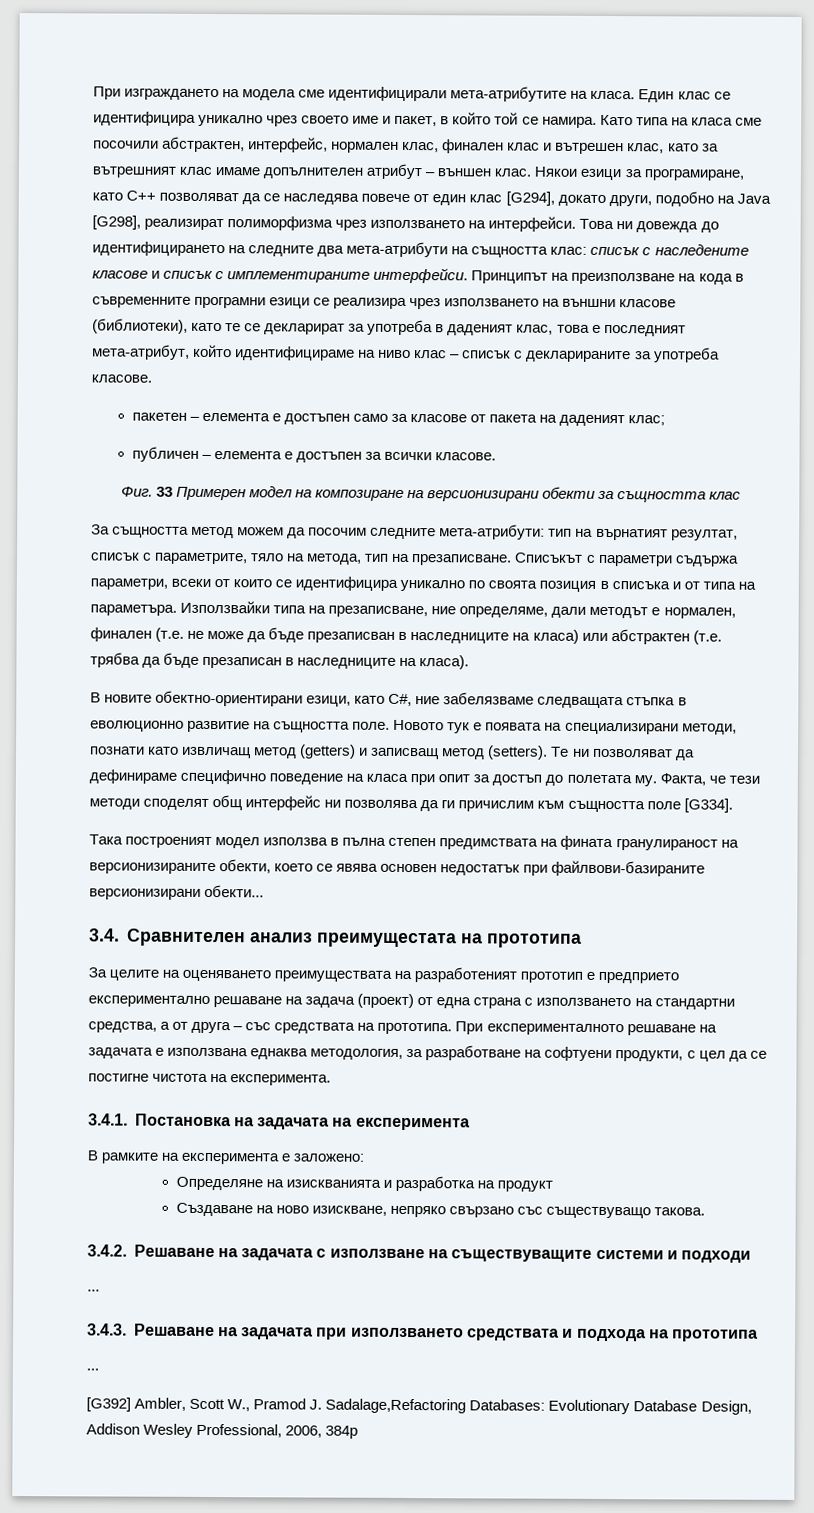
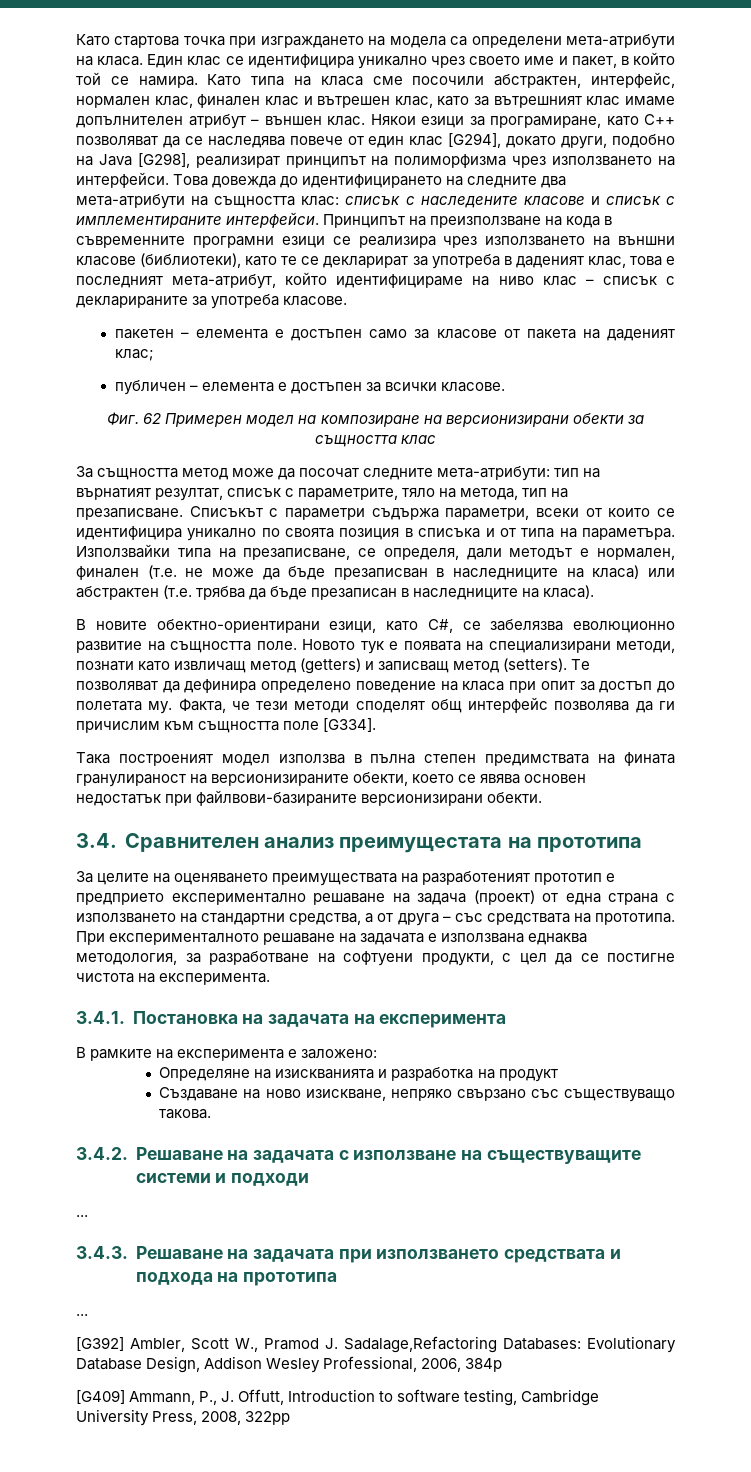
[93,86,568,102] При изграждането на модела сме идентифицирали мета-атрибутите -> [76,34,676,49] Като стартова точка при изграждането на модела са определени мета-атрибути
(225, 224) none -> [285,156,389,168] принципът на
[616,221,634,230] ни -> (209, 180) none
[155,486,173,497] 33 -> [143,413,162,424] 62
[237,527,368,539] можем да посочим -> [232,468,360,480] може да посочат
[431,606,549,618] ние определяме, -> [358,548,459,560] се определя,
[415,692,687,709] ние забелязваме следващата стъпка в -> [462,619,564,631] се забелязва
[572,748,695,761] [89,769,267,785] ни позволяват да дефинираме специфично -> [76,679,352,693] позволяват да дефинира определено
[324,799,342,808] ни -> (549, 705) none
[204,884,265,898] обекти... -> [487,792,543,803] обекти.
(359, 1432) none -> [76,1389,600,1406] [76,1409,291,1426] // [G409] Ammann, P., J. Offutt, Introduction to software testing, Cambridge University Press, 2008, 322pp

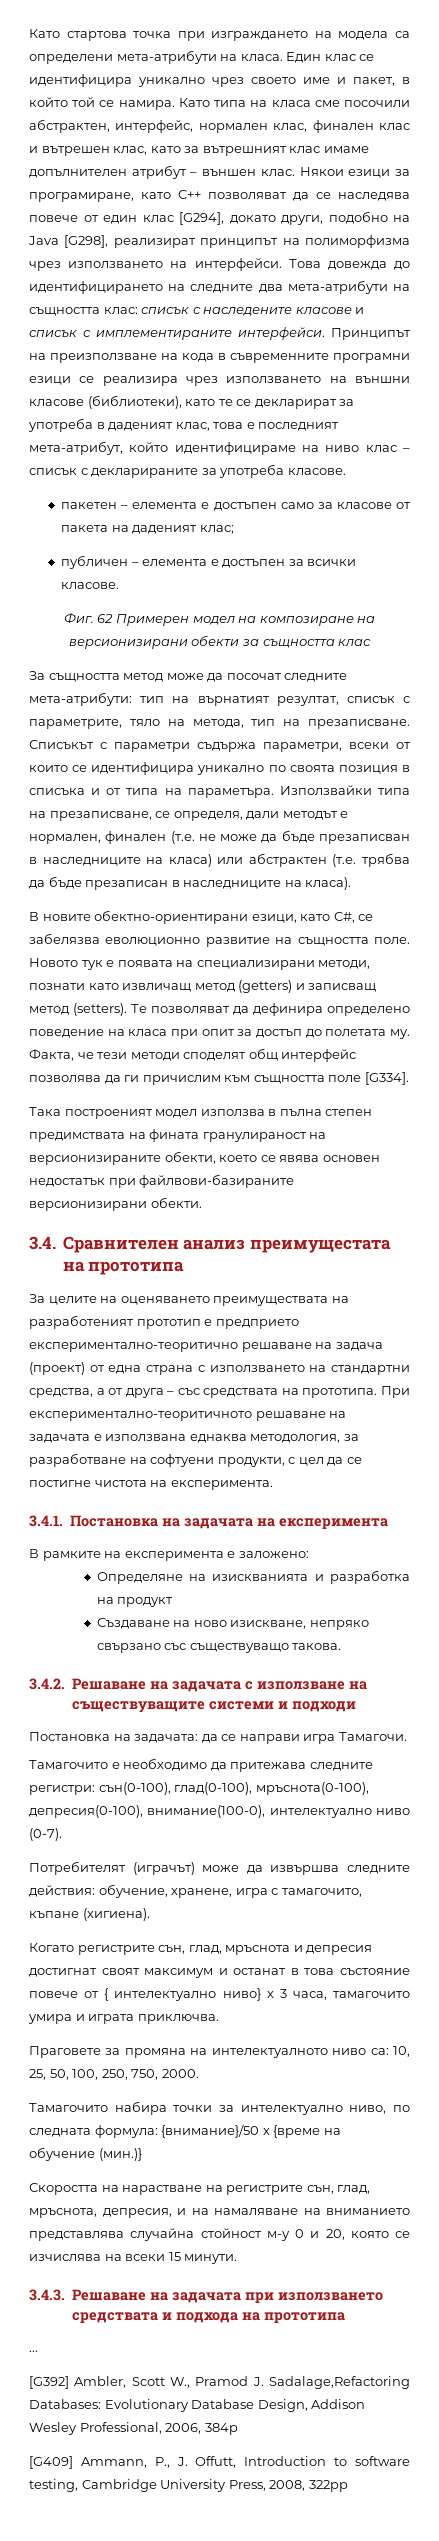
[171,893,306,905] експериментално -> [29,1342,238,1352] експериментално-теоритично
[109,933,260,945] експерименталното -> [29,1411,252,1421] експериментално-теоритичното
[76,1215,88,1217] ... -> [29,1732,407,1744] [29,1758,373,1772] [29,1782,369,1795] [29,1805,410,1818] [29,1828,62,1841] [29,1861,410,1875] [29,1884,362,1898] [29,1908,150,1921] [29,1943,373,1955] [29,1968,410,1978] [29,1988,410,2001] [28,2014,219,2024] [29,2046,410,2058] [29,2069,199,2080] [29,2101,410,2115] [29,2124,341,2138] [29,2147,142,2161] [29,2183,371,2195] [29,2208,410,2218] [29,2228,410,2241] [29,2252,238,2264] Постановка на задачата: да се направи игра Тамагочи. // Тамагочито е необходимо да притежава следните регистри: сън(0-100), глад(0-100), мръснота(0-100), депресия(0-100), внимание(100-0), интелектуално ниво (0-7). // Потребителят (играчът) може да извършва следните действия: обучение, хранене, игра с тамагочито, къпане (хигиена). // Когато регистрите сън, глад, мръснота и депресия достигнат своят максимум и останат в това състояние повече от { интелектуално ниво} х 3 часа, тамагочито умира и играта приключва. // Праговете за промяна на интелектуалното ниво са: 10, 25, 50, 100, 250, 750, 2000. // Тамагочито набира точки за интелектуално ниво, по следната формула: {внимание}/50 x {време на обучение (мин.)} // Скоростта на нарастване на регистрите сън, глад, мръснота, депресия, и на намаляване на вниманието представлява случайна стойност м-у 0 и 20, която се изчислява на всеки 15 минути.

